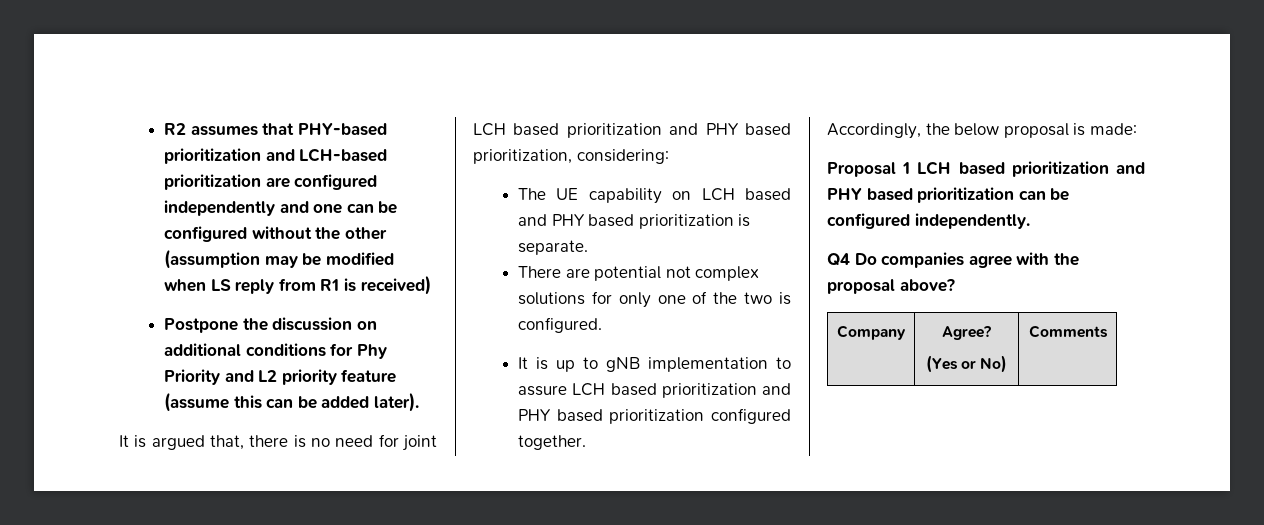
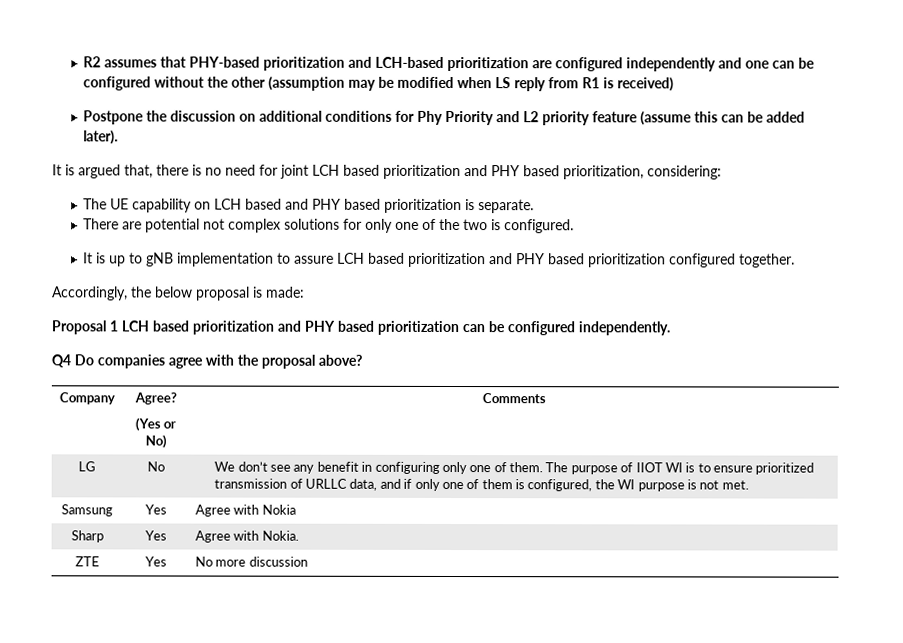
(1108, 331) none -> [78,461,96,472] [146,461,165,472] [214,461,815,475] [214,478,749,492] [61,504,113,517] [144,504,167,515] [195,504,296,517] [70,530,104,543] [144,530,167,541] [195,530,299,543] [74,556,100,567] [144,556,167,567] [195,556,308,567] // LG | No | We don’t see any benefit in configuring only one of them. The purpose of IIOT WI is to ensure prioritized transmission of URLLC data, and if only one of them is configured, the WI purpose is not met. // Samsung | Yes | Agree with Nokia // Sharp | Yes | Agree with Nokia. // ZTE | Yes | No more discussion

